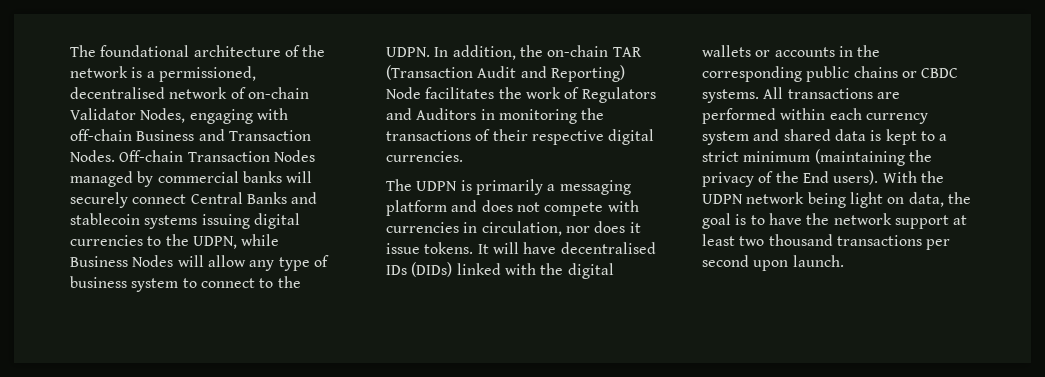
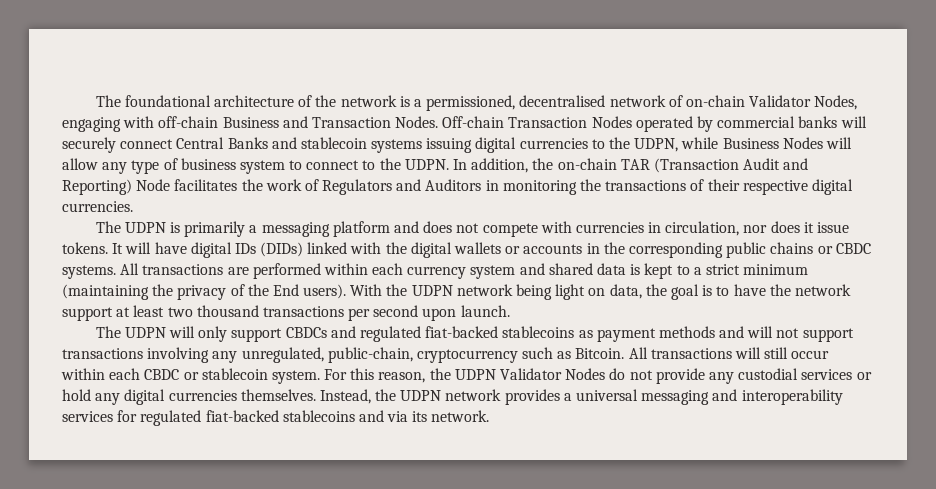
[70,171,133,187] managed -> [635,116,693,132] operated
[560,242,656,254] decentralised -> [190,242,232,258] digital
(844, 261) none -> [95,326,854,342] [62,347,830,363] [61,368,872,384] [62,389,843,405] [62,410,490,426] // The UDPN will only support CBDCs and regulated fiat-backed stablecoins as payment methods and will not support transactions involving any unregulated, public-chain, cryptocurrency such as Bitcoin. All transactions will still occur within each CBDC or stablecoin system. For this reason, the UDPN Validator Nodes do not provide any custodial services or hold any digital currencies themselves. Instead, the UDPN network provides a universal messaging and interoperability services for regulated fiat-backed stablecoins and via its network.

